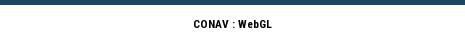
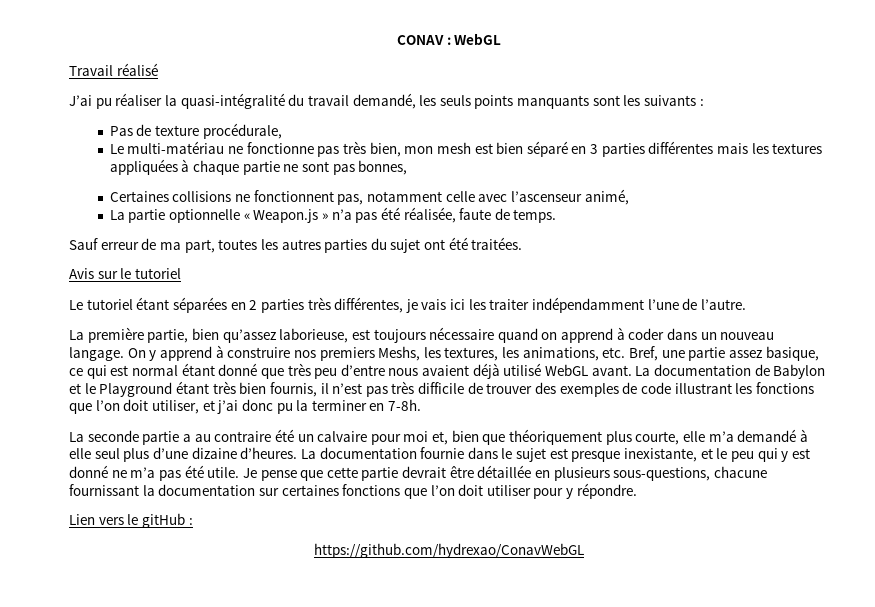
(273, 24) none -> [69,63,158,76] [69,93,704,109] [109,123,282,139] [109,141,823,157] [109,159,408,175] [109,189,629,205] [109,207,557,223] [69,237,523,253] [69,268,181,279] [69,297,746,313] [69,327,775,343] [69,345,819,361] [69,363,826,379] [69,381,814,397] [69,399,422,414] [69,429,808,445] [69,447,810,462] [69,465,767,481] [69,483,637,499] [69,513,193,528] [314,543,584,558] // Travail réalisé // J’ai pu réaliser la quasi-intégralité du travail demandé, les seuls points manquants sont les suivants : // Pas de texture procédurale, // Le multi-matériau ne fonctionne pas très bien, mon mesh est bien séparé en 3 parties différentes mais les textures appliquées à chaque partie ne sont pas bonnes, // Certaines collisions ne fonctionnent pas, notamment celle avec l’ascenseur animé, // La partie optionnelle « Weapon.js » n’a pas été réalisée, faute de temps. // Sauf erreur de ma part, toutes les autres parties du sujet ont été traitées. // Avis sur le tutoriel // Le tutoriel étant séparées en 2 parties très différentes, je vais ici les traiter indépendamment l’une de l’autre. // La première partie, bien qu’assez laborieuse, est toujours nécessaire quand on apprend à coder dans un nouveau langage. On y apprend à construire nos premiers Meshs, les textures, les animations, etc. Bref, une partie assez basique, ce qui est normal étant donné que très peu d’entre nous avaient déjà utilisé WebGL avant. La documentation de Babylon et le Playground étant très bien fournis, il n’est pas très difficile de trouver des exemples de code illustrant les fonctions que l’on doit utiliser, et j’ai donc pu la terminer en 7-8h. // La seconde partie a au contraire été un calvaire pour moi et, bien que théoriquement plus courte, elle m’a demandé à elle seul plus d’une dizaine d’heures. La documentation fournie dans le sujet est presque inexistante, et le peu qui y est donné ne m’a pas été utile. Je pense que cette partie devrait être détaillée en plusieurs sous-questions, chacune fournissant la documentation sur certaines fonctions que l’on doit utiliser pour y répondre. // Lien vers le gitHub : // https://github.com/hydrexao/ConavWebGL

